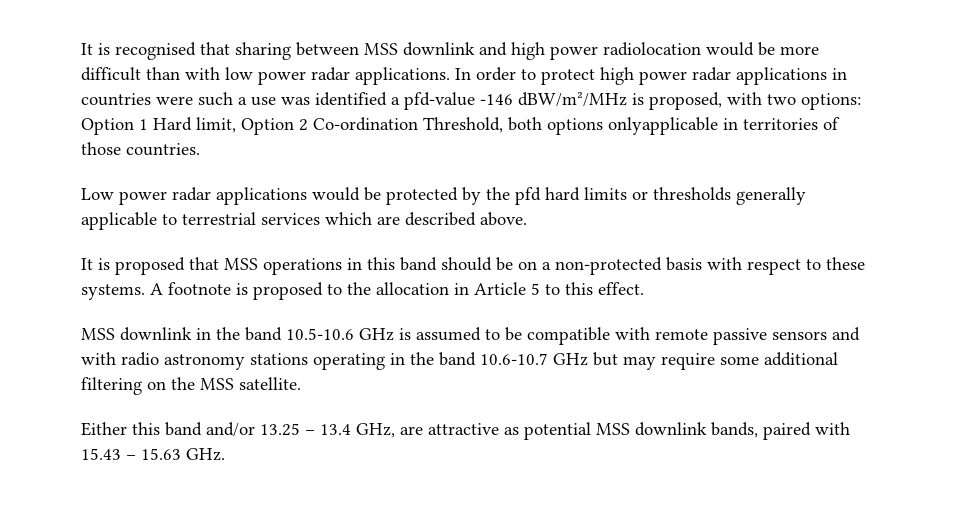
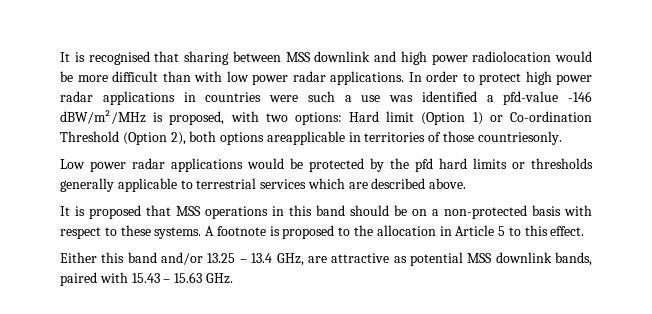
[81,117,503,135] Option 1 Hard limit, Option 2 Co-ordination Threshold, -> [349,111,592,125] [60,131,186,145] Hard limit (Option 1) or Co-ordination Threshold (Option 2),
[608,117,718,135] onlyapplicable -> [266,131,345,145] areapplicable
[126,143,200,156] countries. -> [477,131,562,145] countriesonly.
[81,327,860,345] [81,352,838,370] [81,377,301,395] // MSS downlink in the band 10.5-10.6 GHz is assumed to be compatible with remote passive sensors and with radio astronomy stations operating in the band 10.6-10.7 GHz but may require some additional filtering on the MSS satellite. -> (585, 231) none

